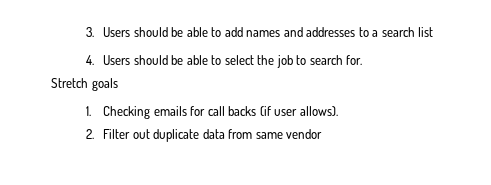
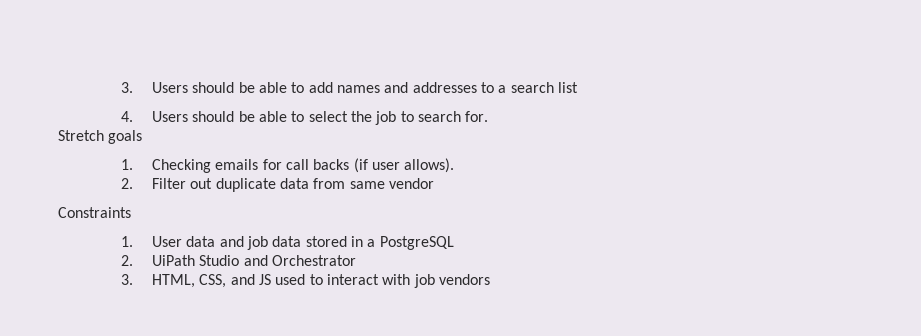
(323, 134) none -> [58,207,131,218] [120,236,454,250] [120,255,356,266] [120,274,490,288] // Constraints // 1. User data and job data stored in a PostgreSQL // 2. UiPath Studio and Orchestrator // 3. HTML, CSS, and JS used to interact with job vendors

